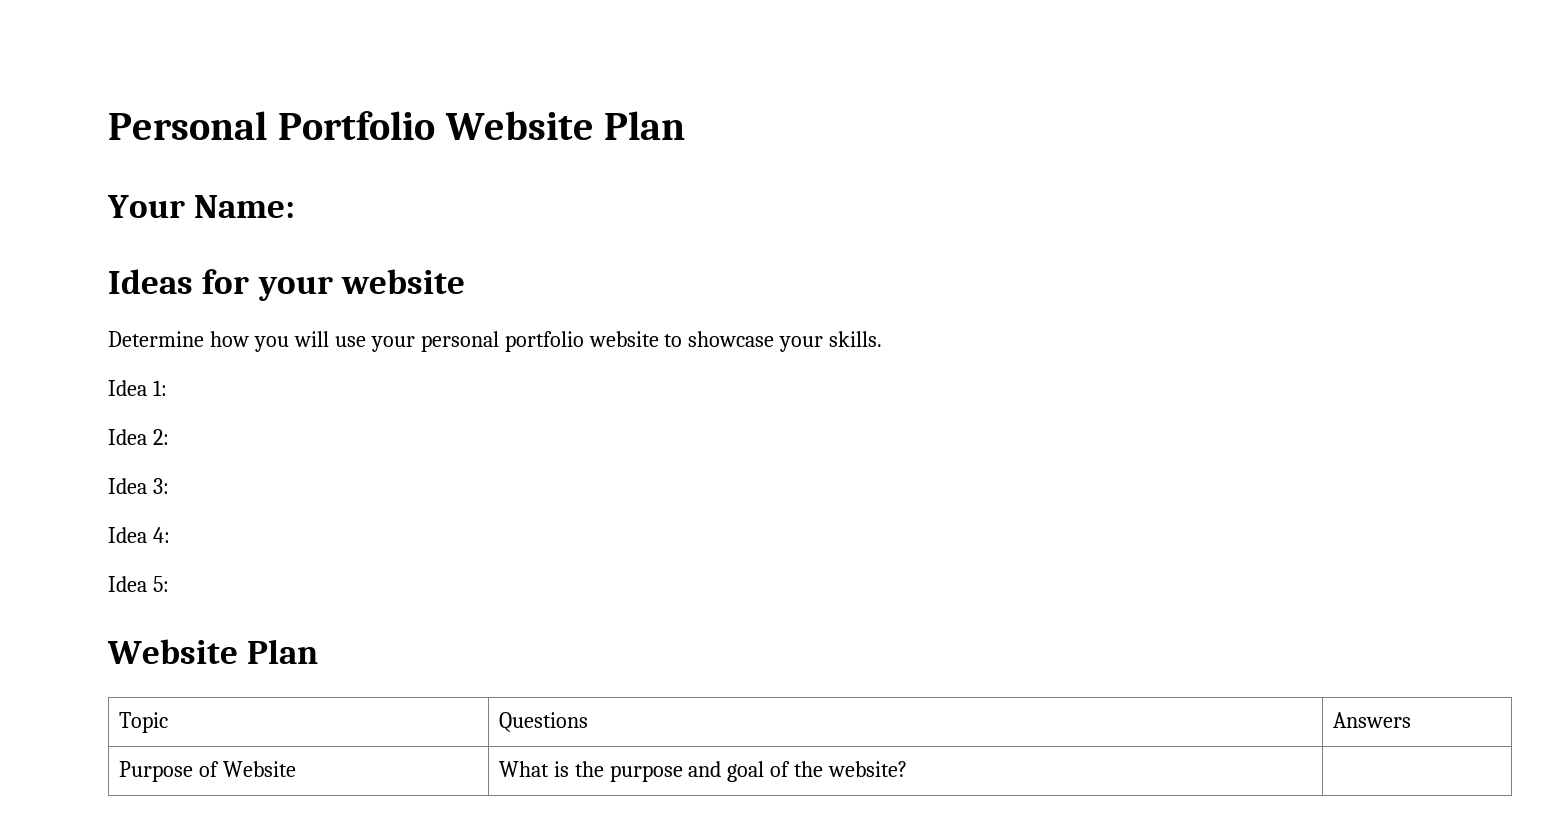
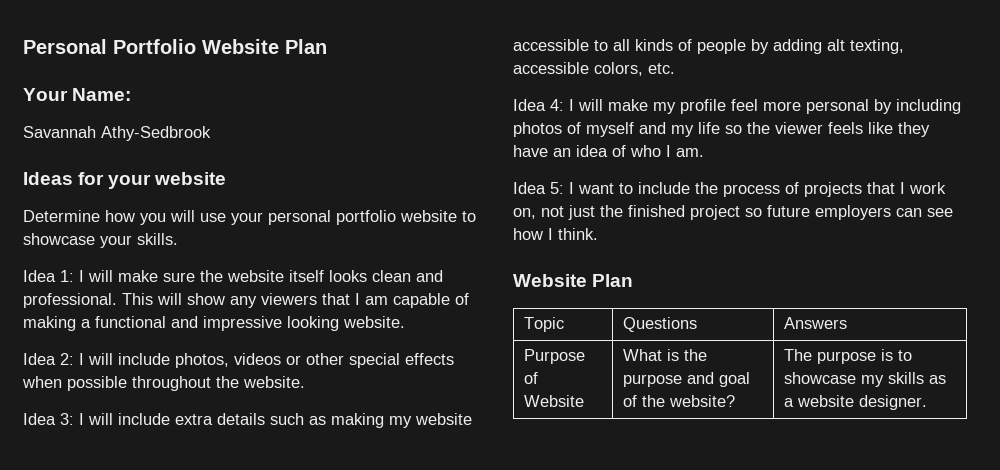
(296, 206) none -> [23,126,211,141] // Savannah Athy-Sedbrook
[108,429,169,445] [108,478,169,494] [108,527,170,543] [108,576,169,592] // Idea 2: // Idea 3: // Idea 4: // Idea 5: -> [79,270,443,282] [23,293,469,308] [23,316,405,331] [23,353,454,368] [22,376,305,391] [23,413,472,428] [513,39,904,54] [513,62,675,76] [513,99,961,114] [513,122,930,137] [513,145,704,157] [513,182,946,197] [513,205,953,220] [513,228,598,240] I will make sure the website itself looks clean and professional. This will show any viewers that I am capable of making a functional and impressive looking website. // Idea 2: I will include photos, videos or other special effects when possible throughout the website. // Idea 3: I will include extra details such as making my website accessible to all kinds of people by adding alt texting, accessible colors, etc. // Idea 4: I will make my profile feel more personal by including photos of myself and my life so the viewer feels like they have an idea of who I am. // Idea 5: I want to include the process of projects that I work on, not just the finished project so future employers can see how I think.
(908, 769) none -> [783,349,912,364] [783,372,946,387] [783,395,927,410] The purpose is to showcase my skills as a website designer.

